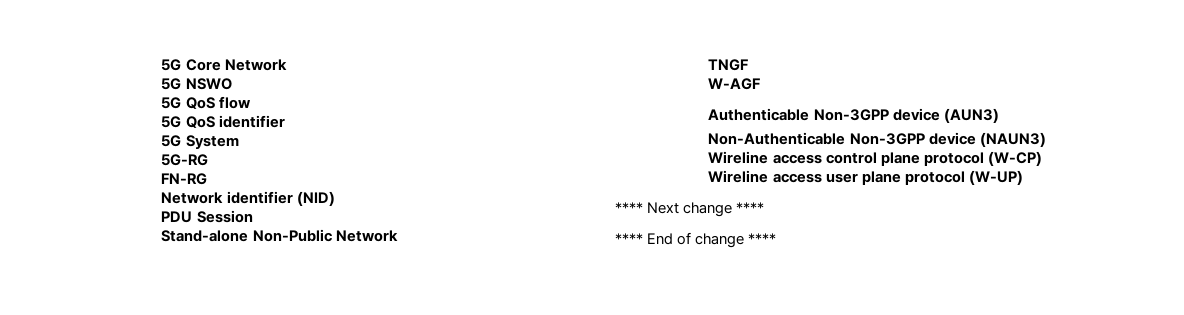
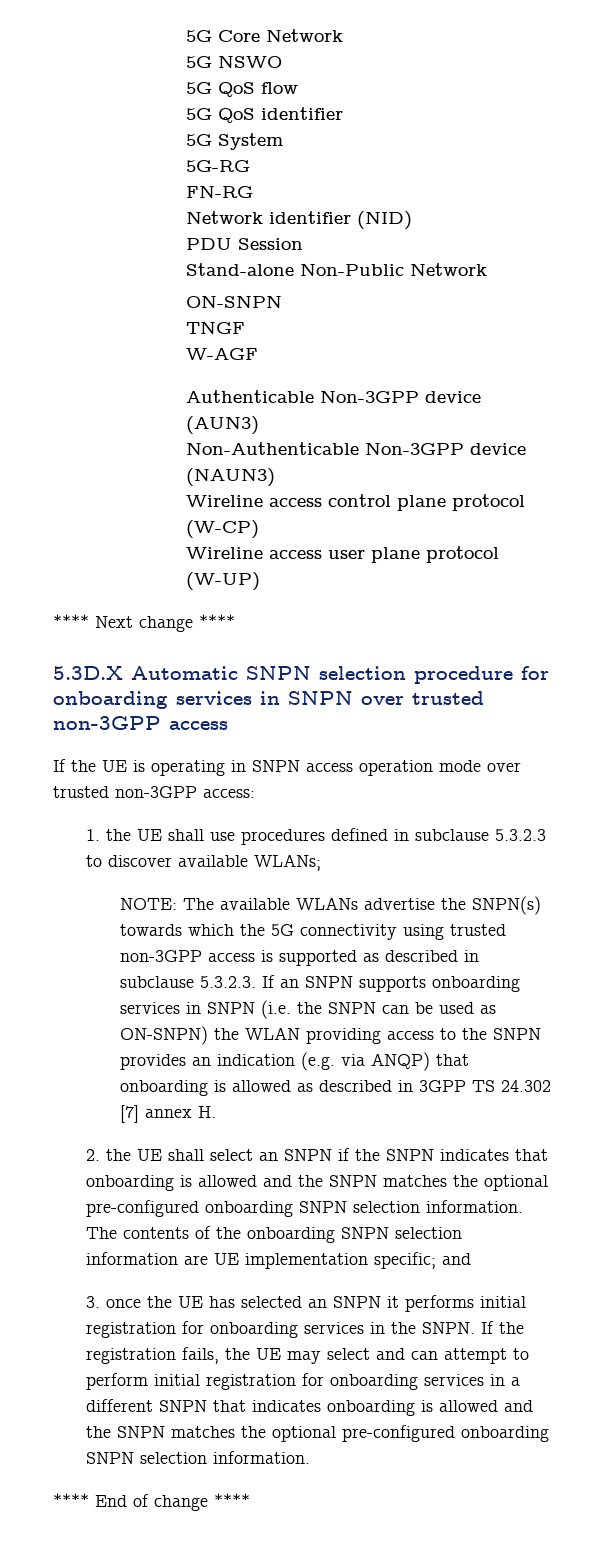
(398, 236) none -> [186,295,283,308] // ON-SNPN
(765, 207) none -> [53,666,549,684] [53,691,484,709] [53,716,228,730] [53,759,521,776] [53,786,255,798] [86,828,547,845] [86,854,322,871] [119,896,541,915] [119,924,506,940] [119,950,479,966] [119,975,520,992] [119,1000,496,1019] [119,1026,541,1045] [119,1052,469,1071] [119,1080,551,1096] [119,1105,216,1123] [86,1148,549,1161] [86,1175,549,1191] [86,1200,524,1217] [86,1226,463,1243] [86,1252,472,1269] [86,1295,527,1312] [86,1321,525,1338] [86,1347,530,1364] [86,1373,521,1390] [86,1399,534,1416] [86,1425,550,1442] [86,1451,311,1464] // 5.3D.X Automatic SNPN selection procedure for onboarding services in SNPN over trusted non-3GPP access // If the UE is operating in SNPN access operation mode over trusted non-3GPP access: // 1. the UE shall use procedures defined in subclause 5.3.2.3 to discover available WLANs; // NOTE: The available WLANs advertise the SNPN(s) towards which the 5G connectivity using trusted non-3GPP access is supported as described in subclause 5.3.2.3. If an SNPN supports onboarding services in SNPN (i.e. the SNPN can be used as ON-SNPN) the WLAN providing access to the SNPN provides an indication (e.g. via ANQP) that onboarding is allowed as described in 3GPP TS 24.302 [7] annex H. // 2. the UE shall select an SNPN if the SNPN indicates that onboarding is allowed and the SNPN matches the optional pre-configured onboarding SNPN selection information. The contents of the onboarding SNPN selection information are UE implementation specific; and // 3. once the UE has selected an SNPN it performs initial registration for onboarding services in the SNPN. If the registration fails, the UE may select and can attempt to perform initial registration for onboarding services in a different SNPN that indicates onboarding is allowed and the SNPN matches the optional pre-configured onboarding SNPN selection information.

